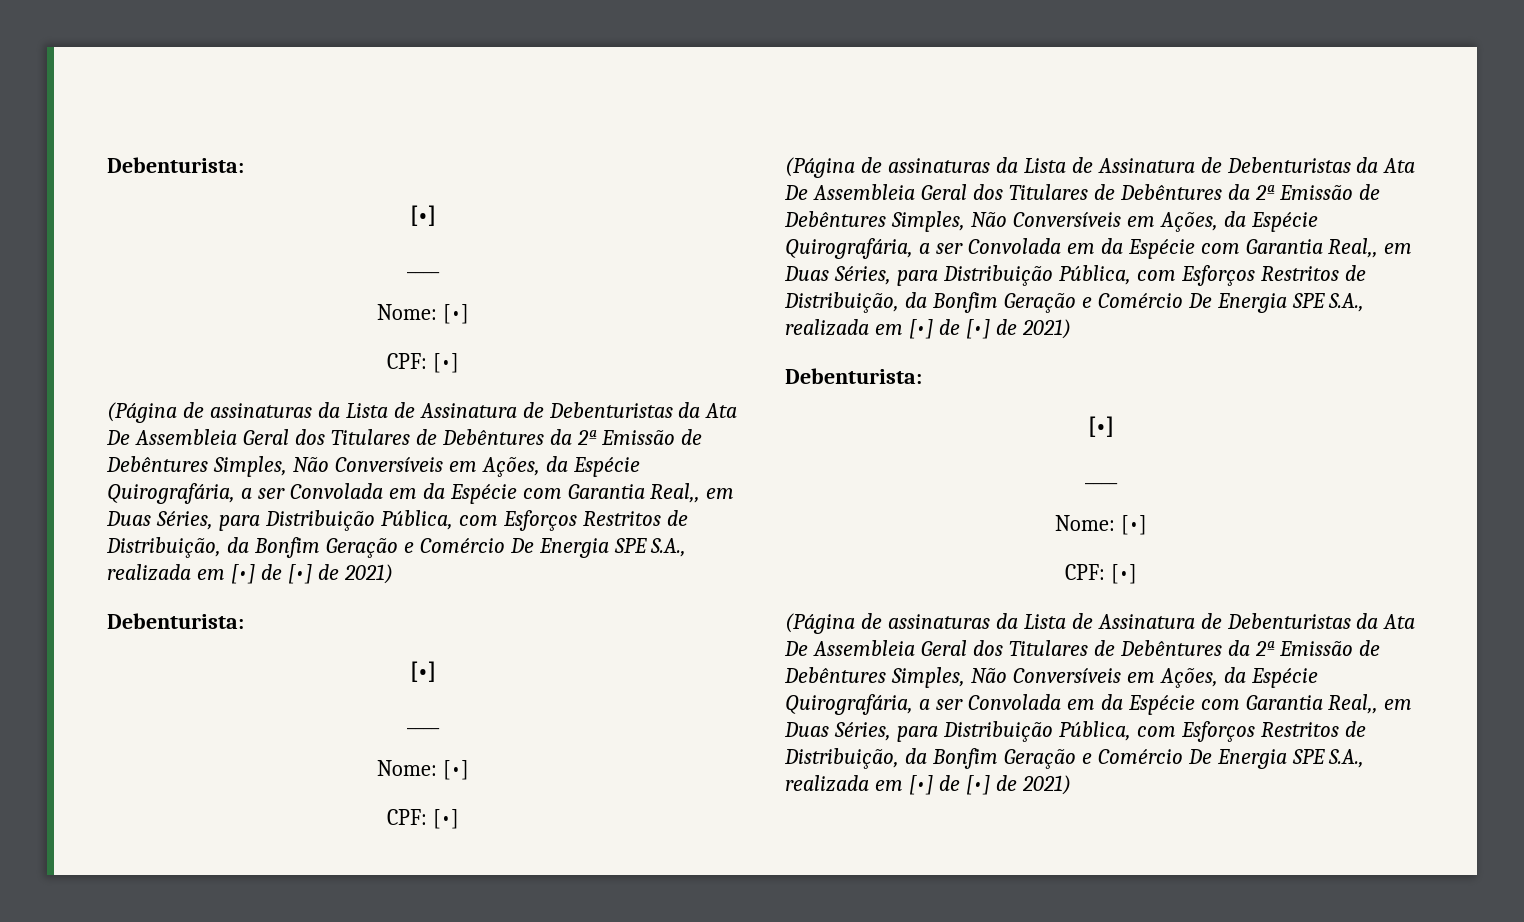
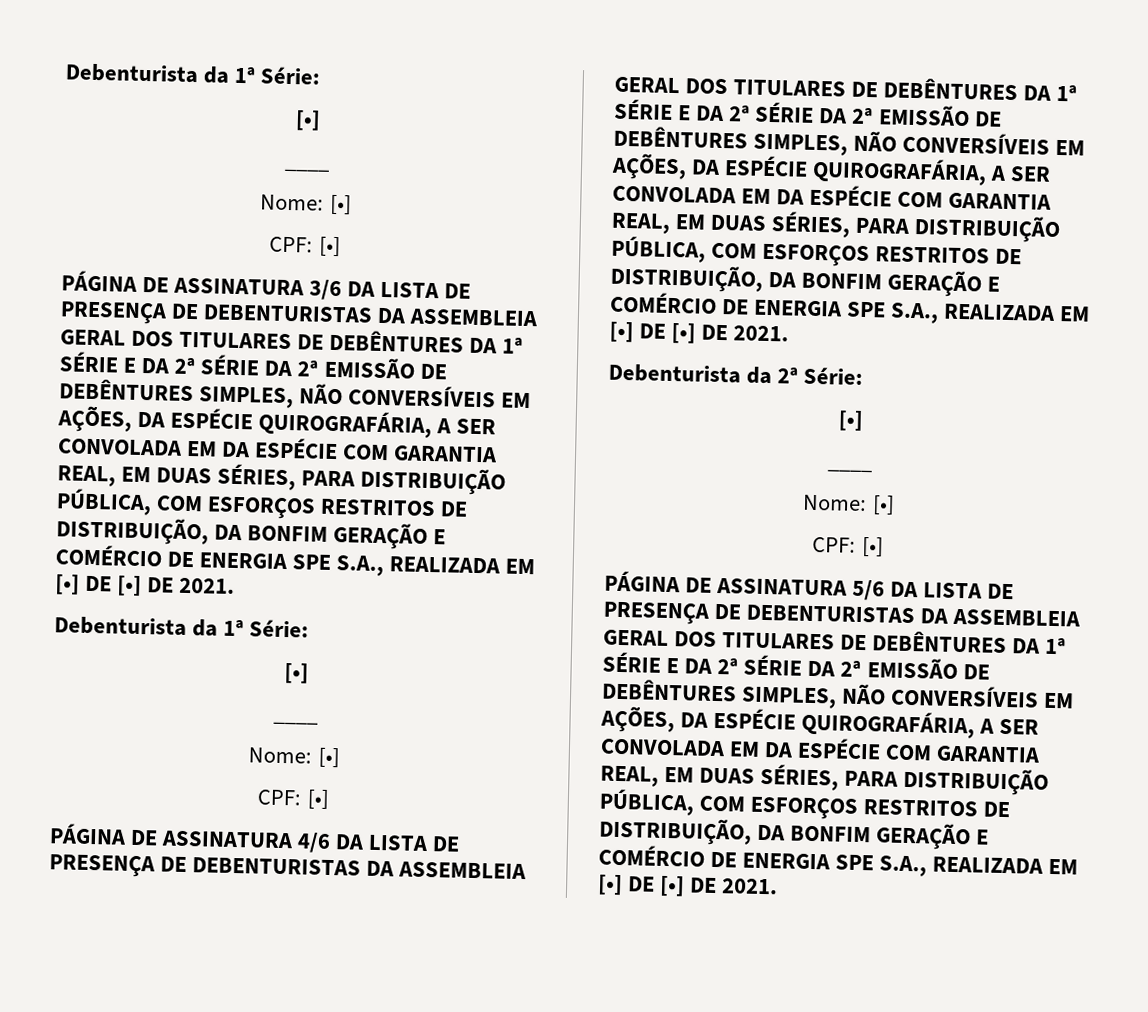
[107,157,244,173] [410,205,436,226] [407,271,440,274] [377,304,469,324] [387,353,459,373] [107,402,738,423] [106,429,703,445] [106,456,640,477] [107,483,735,504] [106,510,688,531] [106,537,687,558] [107,564,393,584] [107,613,244,629] [410,661,436,682] [407,727,440,730] [377,760,469,780] [387,809,459,829] [785,157,1416,178] [784,184,1381,200] [784,211,1318,232] [785,238,1413,259] [784,265,1366,286] [784,292,1365,313] [785,319,1071,339] [785,368,922,384] [1088,416,1114,437] [1085,482,1118,485] [1055,515,1147,535] [1065,564,1137,584] [785,613,1416,634] [784,640,1381,656] [784,667,1318,688] [785,694,1413,715] [784,721,1366,742] [784,748,1365,769] [785,775,1071,795] Debenturista: // [•] // ____ // Nome: [•] // CPF: [•] // (Página de assinaturas da Lista de Assinatura de Debenturistas da Ata De Assembleia Geral dos Titulares de Debêntures da 2ª Emissão de Debêntures Simples, Não Conversíveis em Ações, da Espécie Quirografária, a ser Convolada em da Espécie com Garantia Real,, em Duas Séries, para Distribuição Pública, com Esforços Restritos de Distribuição, da Bonfim Geração e Comércio De Energia SPE S.A., realizada em [•] de [•] de 2021) // Debenturista: // [•] // ____ // Nome: [•] // CPF: [•] // (Página de assinaturas da Lista de Assinatura de Debenturistas da Ata De Assembleia Geral dos Titulares de Debêntures da 2ª Emissão de Debêntures Simples, Não Conversíveis em Ações, da Espécie Quirografária, a ser Convolada em da Espécie com Garantia Real,, em Duas Séries, para Distribuição Pública, com Esforços Restritos de Distribuição, da Bonfim Geração e Comércio De Energia SPE S.A., realizada em [•] de [•] de 2021) // Debenturista: // [•] // ____ // Nome: [•] // CPF: [•] // (Página de assinaturas da Lista de Assinatura de Debenturistas da Ata De Assembleia Geral dos Titulares de Debêntures da 2ª Emissão de Debêntures Simples, Não Conversíveis em Ações, da Espécie Quirografária, a ser Convolada em da Espécie com Garantia Real,, em Duas Séries, para Distribuição Pública, com Esforços Restritos de Distribuição, da Bonfim Geração e Comércio De Energia SPE S.A., realizada em [•] de [•] de 2021) -> [65,63,322,85] [294,110,321,131] [283,167,329,172] [260,194,352,216] [269,236,341,258] [61,270,472,301] [60,301,540,327] [60,329,524,354] [59,351,447,380] [59,378,532,409] [57,405,497,439] [57,437,499,463] [57,463,507,496] [56,488,469,520] [56,516,447,550] [55,544,536,577] [55,574,236,597] [54,616,310,638] [283,663,309,684] [272,720,318,725] [248,747,340,769] [257,789,330,810] [49,823,461,854] [49,854,528,880] [614,76,1078,102] [614,98,1002,127] [613,125,1086,156] [611,152,1052,186] [612,184,1053,210] [611,211,1062,244] [611,235,1023,268] [610,263,1001,298] [610,291,1091,324] [609,321,790,344] [608,363,864,385] [837,410,864,431] [826,468,872,473] [802,494,895,516] [812,536,884,558] [604,570,1015,601] [603,601,1082,627] [603,629,1067,655] [602,651,990,680] [602,678,1075,709] [600,705,1040,739] [600,737,1042,763] [600,763,1050,796] [599,788,1011,820] [599,816,990,851] [598,844,1079,877] [597,874,779,897] Debenturista da 1ª Série: // [•] // ____ // Nome: [•] // CPF: [•] // PÁGINA DE ASSINATURA 3/6 DA LISTA DE PRESENÇA DE DEBENTURISTAS DA ASSEMBLEIA GERAL DOS TITULARES DE DEBÊNTURES DA 1ª SÉRIE E DA 2ª SÉRIE DA 2ª EMISSÃO DE DEBÊNTURES SIMPLES, NÃO CONVERSÍVEIS EM AÇÕES, DA ESPÉCIE QUIROGRAFÁRIA, A SER CONVOLADA EM DA ESPÉCIE COM GARANTIA REAL, EM DUAS SÉRIES, PARA DISTRIBUIÇÃO PÚBLICA, COM ESFORÇOS RESTRITOS DE DISTRIBUIÇÃO, DA BONFIM GERAÇÃO E COMÉRCIO DE ENERGIA SPE S.A., REALIZADA EM [•] DE [•] DE 2021. // Debenturista da 1ª Série: // [•] // ____ // Nome: [•] // CPF: [•] // PÁGINA DE ASSINATURA 4/6 DA LISTA DE PRESENÇA DE DEBENTURISTAS DA ASSEMBLEIA GERAL DOS TITULARES DE DEBÊNTURES DA 1ª SÉRIE E DA 2ª SÉRIE DA 2ª EMISSÃO DE DEBÊNTURES SIMPLES, NÃO CONVERSÍVEIS EM AÇÕES, DA ESPÉCIE QUIROGRAFÁRIA, A SER CONVOLADA EM DA ESPÉCIE COM GARANTIA REAL, EM DUAS SÉRIES, PARA DISTRIBUIÇÃO PÚBLICA, COM ESFORÇOS RESTRITOS DE DISTRIBUIÇÃO, DA BONFIM GERAÇÃO E COMÉRCIO DE ENERGIA SPE S.A., REALIZADA EM [•] DE [•] DE 2021. // Debenturista da 2ª Série: // [•] // ____ // Nome: [•] // CPF: [•] // PÁGINA DE ASSINATURA 5/6 DA LISTA DE PRESENÇA DE DEBENTURISTAS DA ASSEMBLEIA GERAL DOS TITULARES DE DEBÊNTURES DA 1ª SÉRIE E DA 2ª SÉRIE DA 2ª EMISSÃO DE DEBÊNTURES SIMPLES, NÃO CONVERSÍVEIS EM AÇÕES, DA ESPÉCIE QUIROGRAFÁRIA, A SER CONVOLADA EM DA ESPÉCIE COM GARANTIA REAL, EM DUAS SÉRIES, PARA DISTRIBUIÇÃO PÚBLICA, COM ESFORÇOS RESTRITOS DE DISTRIBUIÇÃO, DA BONFIM GERAÇÃO E COMÉRCIO DE ENERGIA SPE S.A., REALIZADA EM [•] DE [•] DE 2021.

